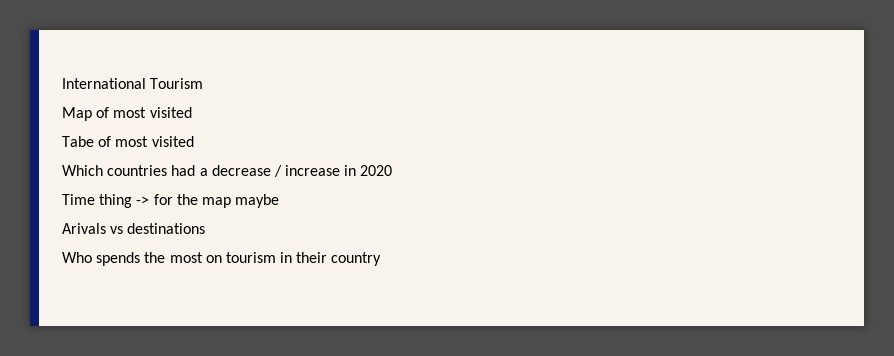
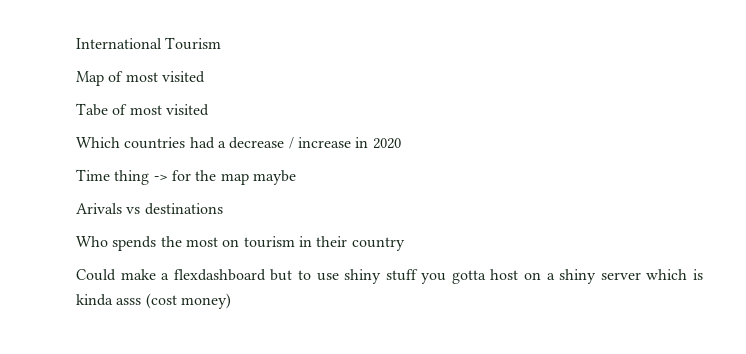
(382, 259) none -> [76,269,703,284] [76,293,231,309] // Could make a flexdashboard but to use shiny stuff you gotta host on a shiny server which is kinda asss (cost money)

